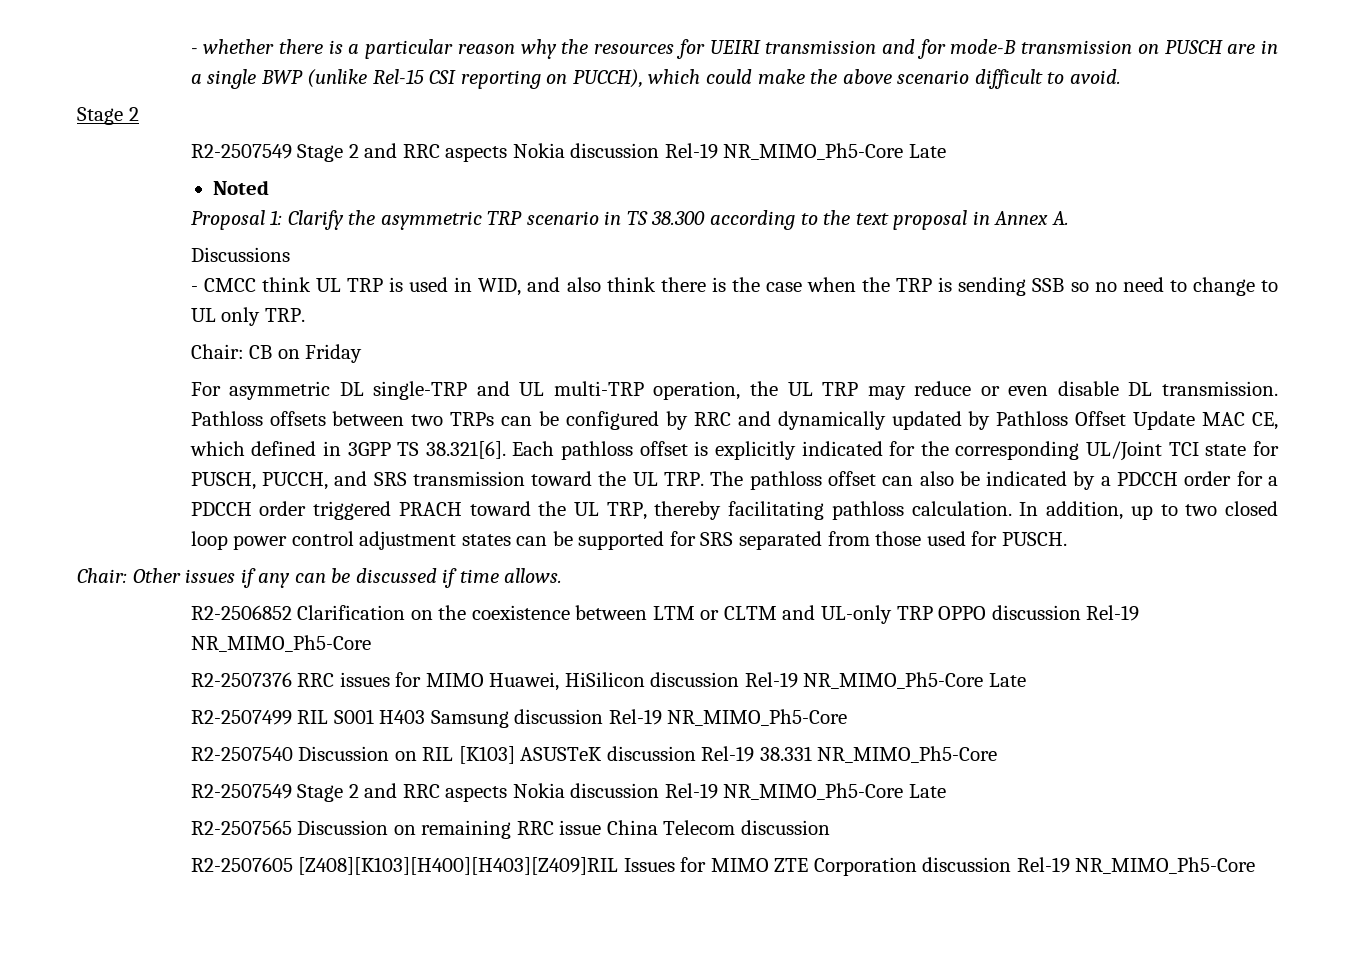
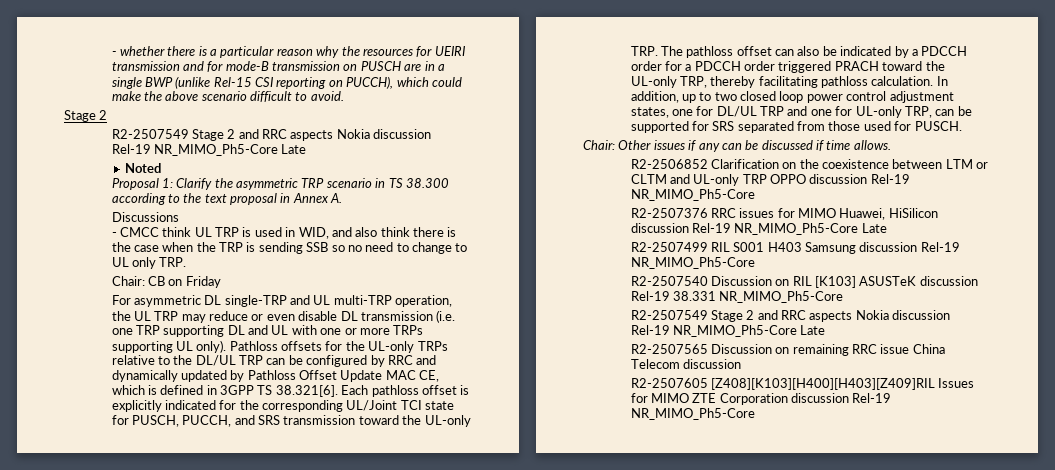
[1162,381,1278,396] [190,411,495,426] transmission. Pathloss offsets between two TRPs -> [360,310,456,323] [111,325,424,337] [111,340,448,353] [111,355,264,366] transmission (i.e. one TRP supporting DL and UL with one or more TRPs supporting UL only). Pathloss offsets for the UL-only TRPs relative to the DL/UL TRP
(245, 448) none -> [147,385,157,395] is
[632,472,658,486] UL -> [424,415,471,427] UL-only
[573,502,599,516] UL -> [630,76,677,88] UL-only
[461,534,511,546] states -> [630,106,932,118] states, one for DL/UL TRP and one for UL-only TRP,

